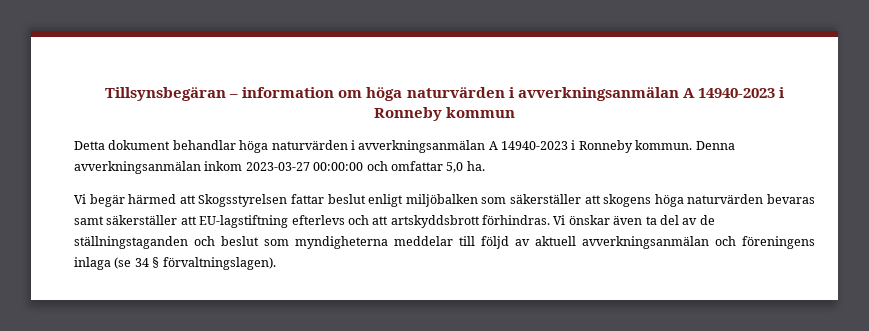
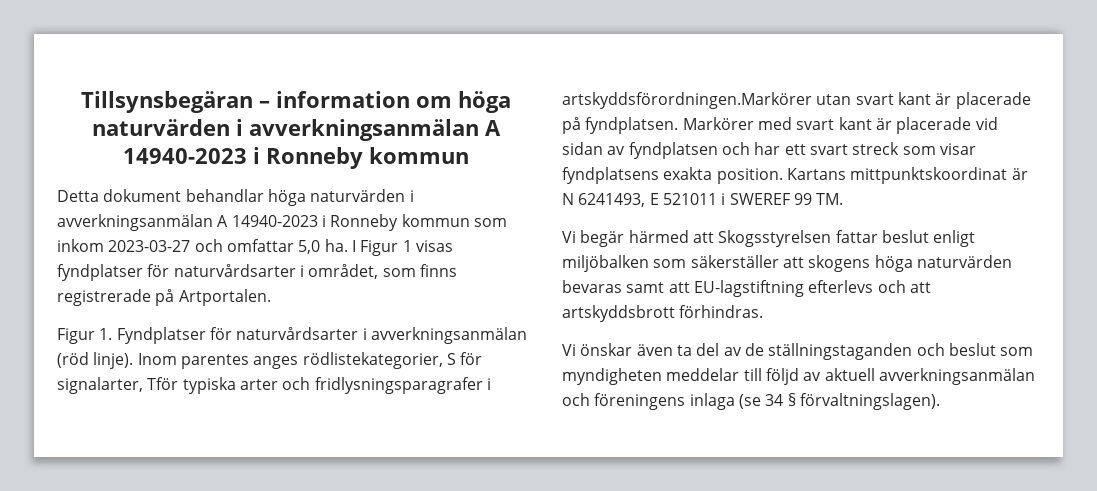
[635,140,735,150] [74,161,201,174] kommun. Denna avverkningsanmälan -> [401,214,507,227] kommun som
[313,162,364,171] 00:00:00 -> (191, 246) none
(485, 166) none -> [351,240,453,256] [57,264,457,281] [57,289,271,306] [57,327,527,344] [57,352,483,369] [57,377,491,394] [562,92,1031,109] [562,117,998,134] [562,142,976,159] [562,167,1028,184] [562,193,844,207] I Figur 1 visas fyndplatser för naturvårdsarter i området, som finns registrerade på Artportalen. // Figur 1. Fyndplatser för naturvårdsarter i avverkningsanmälan (röd linje). Inom parentes anges rödlistekategorier, S för signalarter, Tför typiska arter och fridlysningsparagrafer i artskyddsförordningen.Markörer utan svart kant är placerade på fyndplatsen. Markörer med svart kant är placerade vid sidan av fyndplatsen och har ett svart streck som visar fyndplatsens exakta position. Kartans mittpunktskoordinat är N 6241493, E 521011 i SWEREF 99 TM.
[106,215,178,225] säkerställer -> (665, 287) none
(550, 220) none -> (764, 311) //
[295,236,388,249] myndigheterna -> [562,368,662,385] myndigheten

